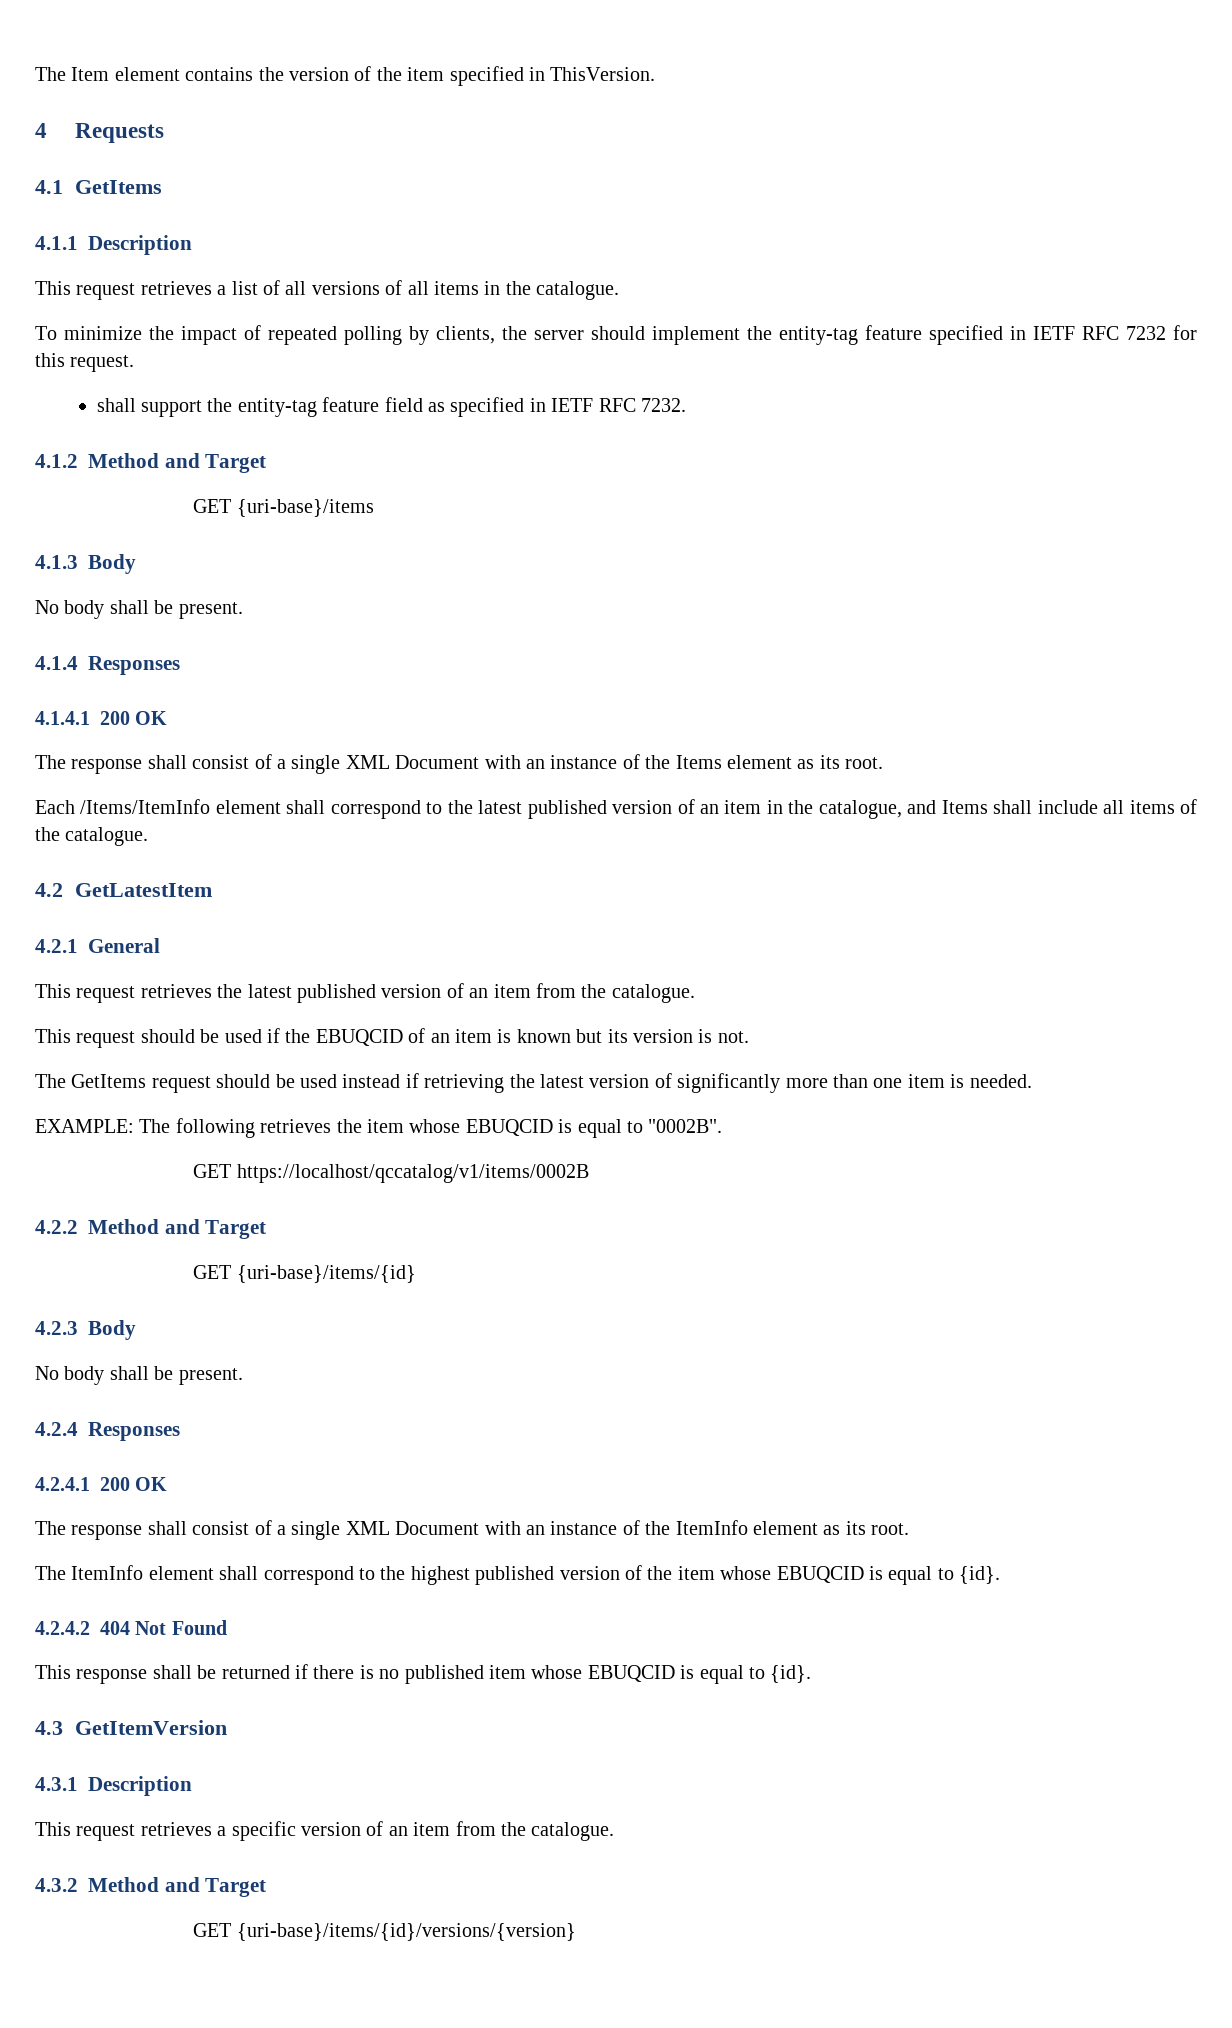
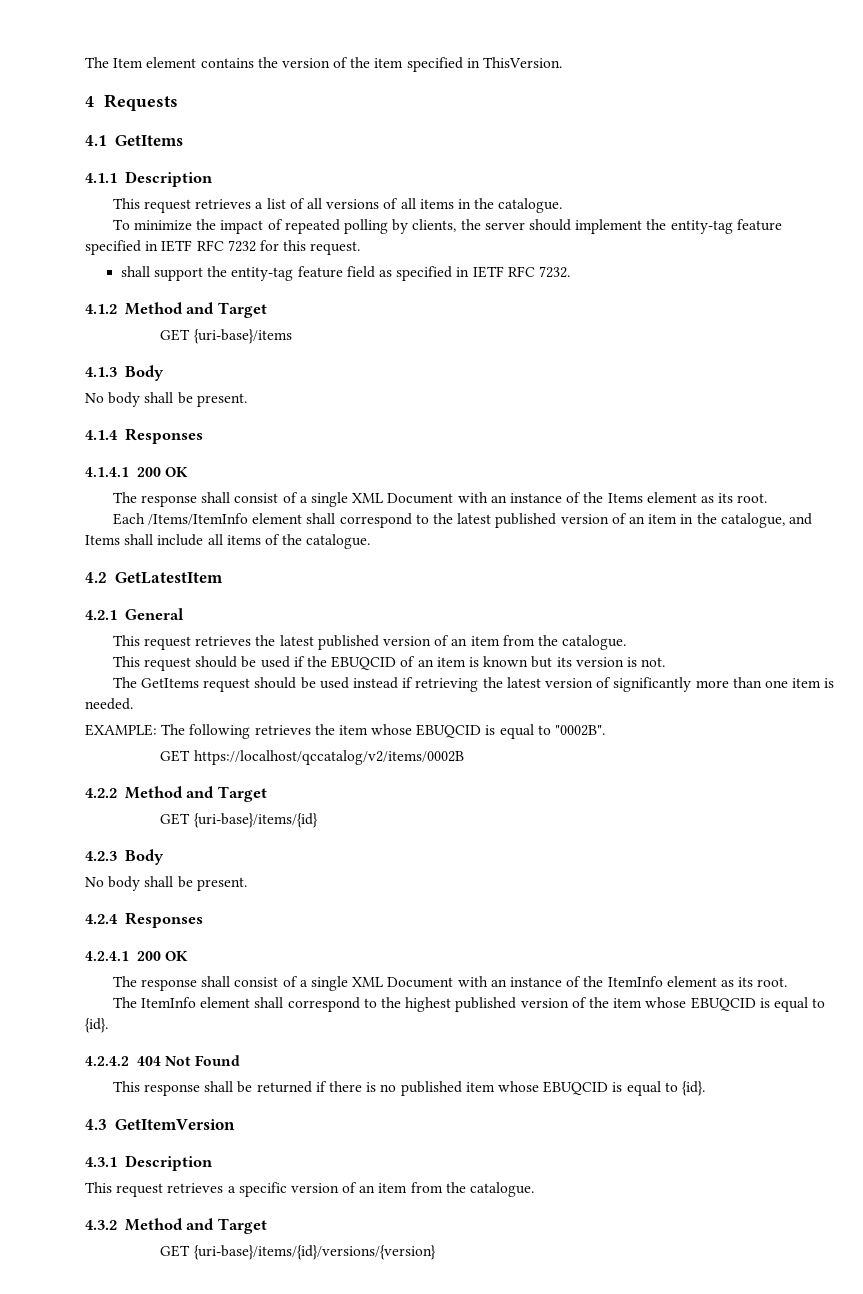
[236,1164,589,1183] https://localhost/qccatalog/v1/items/0002B -> [193,750,464,765] https://localhost/qccatalog/v2/items/0002B

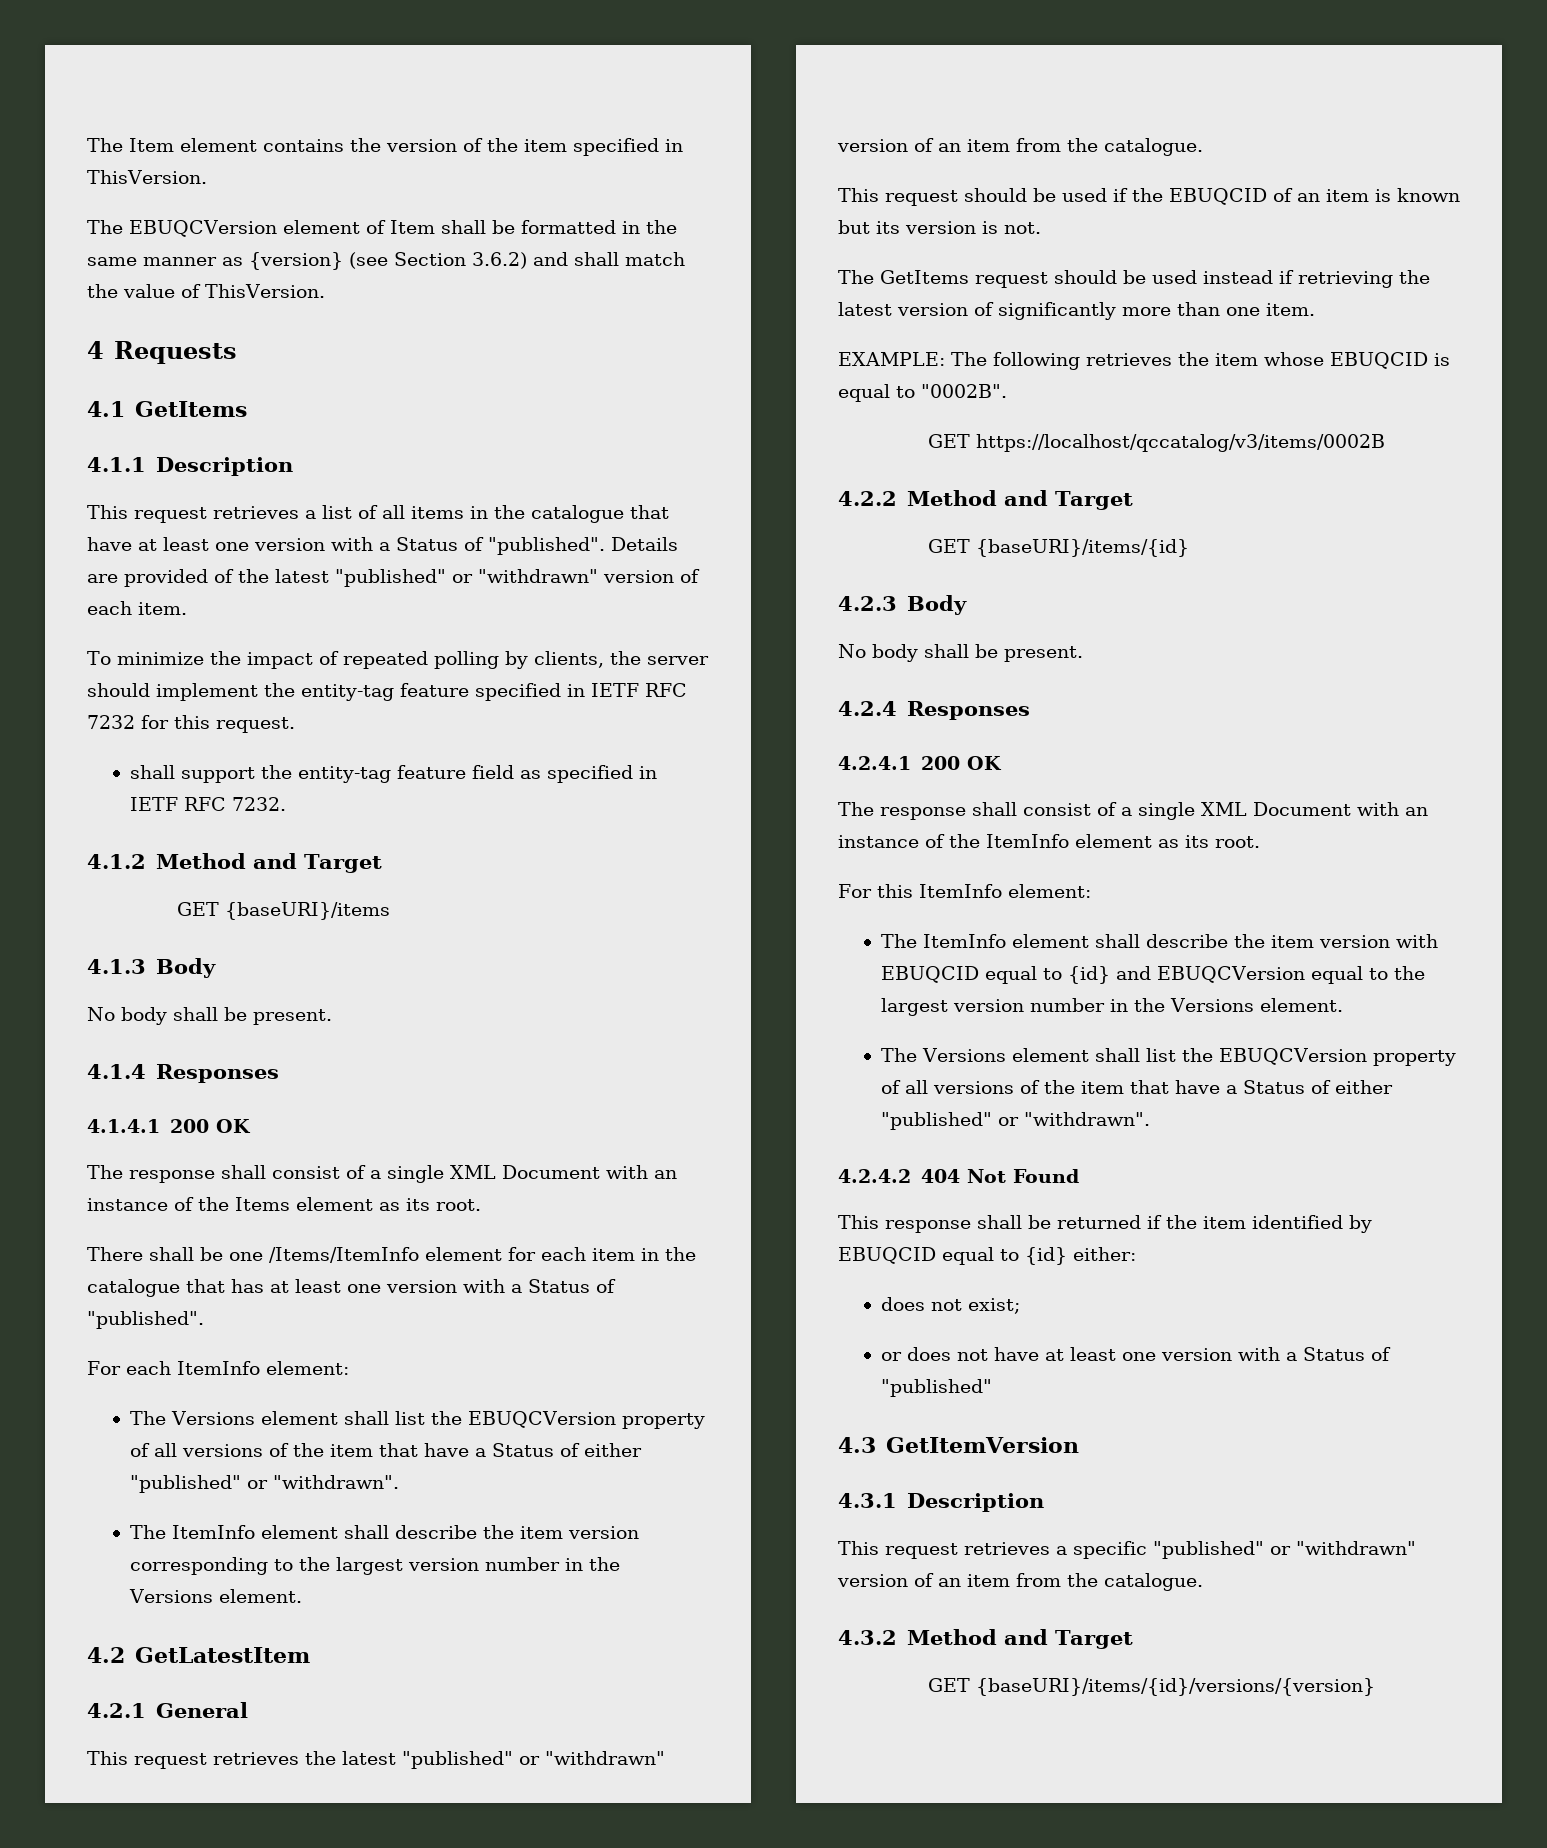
(563, 62) none -> [87,220,677,237] [87,252,685,270] [87,284,325,298] // The EBUQCVersion element of Item shall be formatted in the same manner as {version} (see Section 3.6.2) and shall match the value of ThisVersion.
[326,198,563,213] versions of all items in the catalogue. -> [411,505,669,523] [87,537,678,555] [87,569,700,587] [87,601,187,615] items in the catalogue that have at least one version with a Status of "published". Details are provided of the latest "published" or "withdrawn" version of each item.
[193,329,292,344] {uri-base}/items -> [225,902,391,920] {baseURI}/items
[112,513,812,528] [85,534,371,549] Each /Items/ItemInfo element shall correspond to the latest published version of an item in the catalogue, and Items shall include all items of the catalogue. -> [87,1247,696,1263] [87,1279,616,1297] [87,1311,204,1329] [87,1361,349,1375] [130,1411,706,1429] [130,1443,643,1457] [130,1475,400,1493] [130,1525,640,1539] [130,1557,621,1575] [129,1589,303,1603] There shall be one /Items/ItemInfo element for each item in the catalogue that has at least one version with a Status of "published". // For each ItemInfo element: // The Versions element shall list the EBUQCVersion property of all versions of the item that have a Status of either "published" or "withdrawn". // The ItemInfo element shall describe the item version corresponding to the largest version number in the Versions element.
[317,635,379,650] published -> [402,1751,665,1769] "published" or "withdrawn"
[792,678,835,688] [85,698,133,710] item is needed. -> [1266,303,1315,316] item.
[193,750,464,765] https://localhost/qccatalog/v2/items/0002B -> [976,434,1386,452] https://localhost/qccatalog/v3/items/0002B
[193,813,318,828] {uri-base}/items/{id} -> [976,539,1190,557] {baseURI}/items/{id}
[112,997,826,1012] [85,1018,108,1033] // The ItemInfo element shall correspond to the highest published version of the item whose EBUQCID is equal to {id}. -> [838,884,1091,898] [881,934,1439,948] [881,966,1426,984] [881,998,1344,1016] [881,1048,1457,1066] [881,1080,1394,1094] [881,1112,1151,1130] // For this ItemInfo element: // The ItemInfo element shall describe the item version with EBUQCID equal to {id} and EBUQCVersion equal to the largest version number in the Versions element. // The Versions element shall list the EBUQCVersion property of all versions of the item that have a Status of either "published" or "withdrawn".
[329,1081,705,1096] there is no published item whose EBUQCID is equal to {id}. -> [1166,1215,1372,1233] [838,1247,1136,1265] [881,1297,1021,1314] [881,1347,1392,1361] [881,1379,993,1397] the item identified by EBUQCID equal to {id} either: // does not exist; // or does not have at least one version with a Status of "published"
(287, 1189) none -> [1153,1541,1416,1559] "published" or "withdrawn"
[193,1245,436,1260] {uri-base}/items/{id}/versions/{version} -> [976,1678,1376,1696] {baseURI}/items/{id}/versions/{version}

